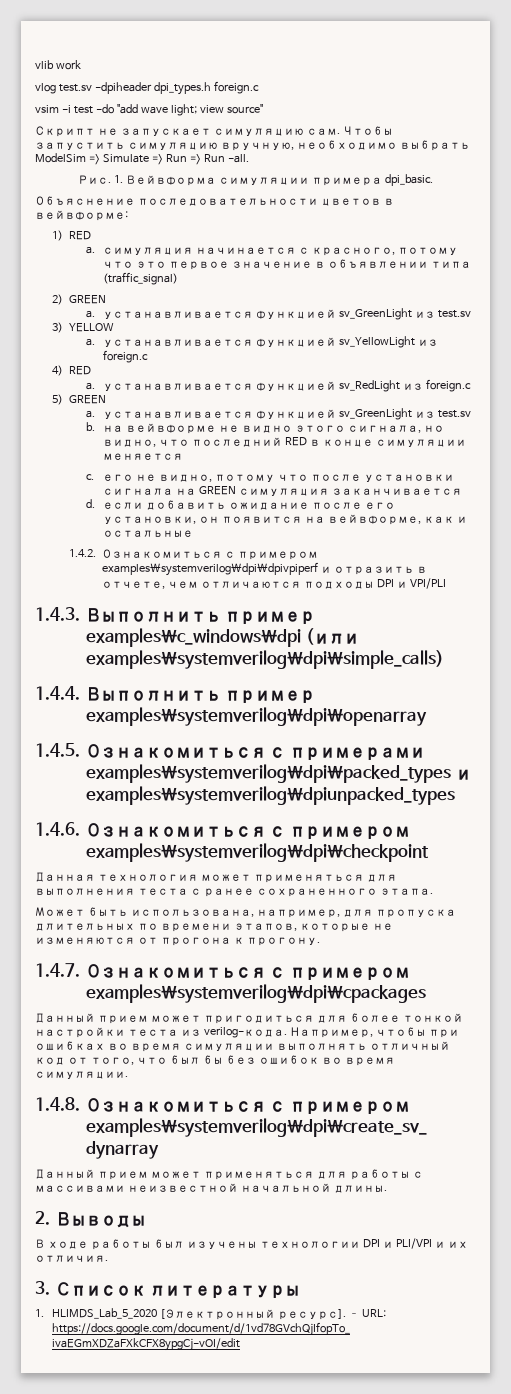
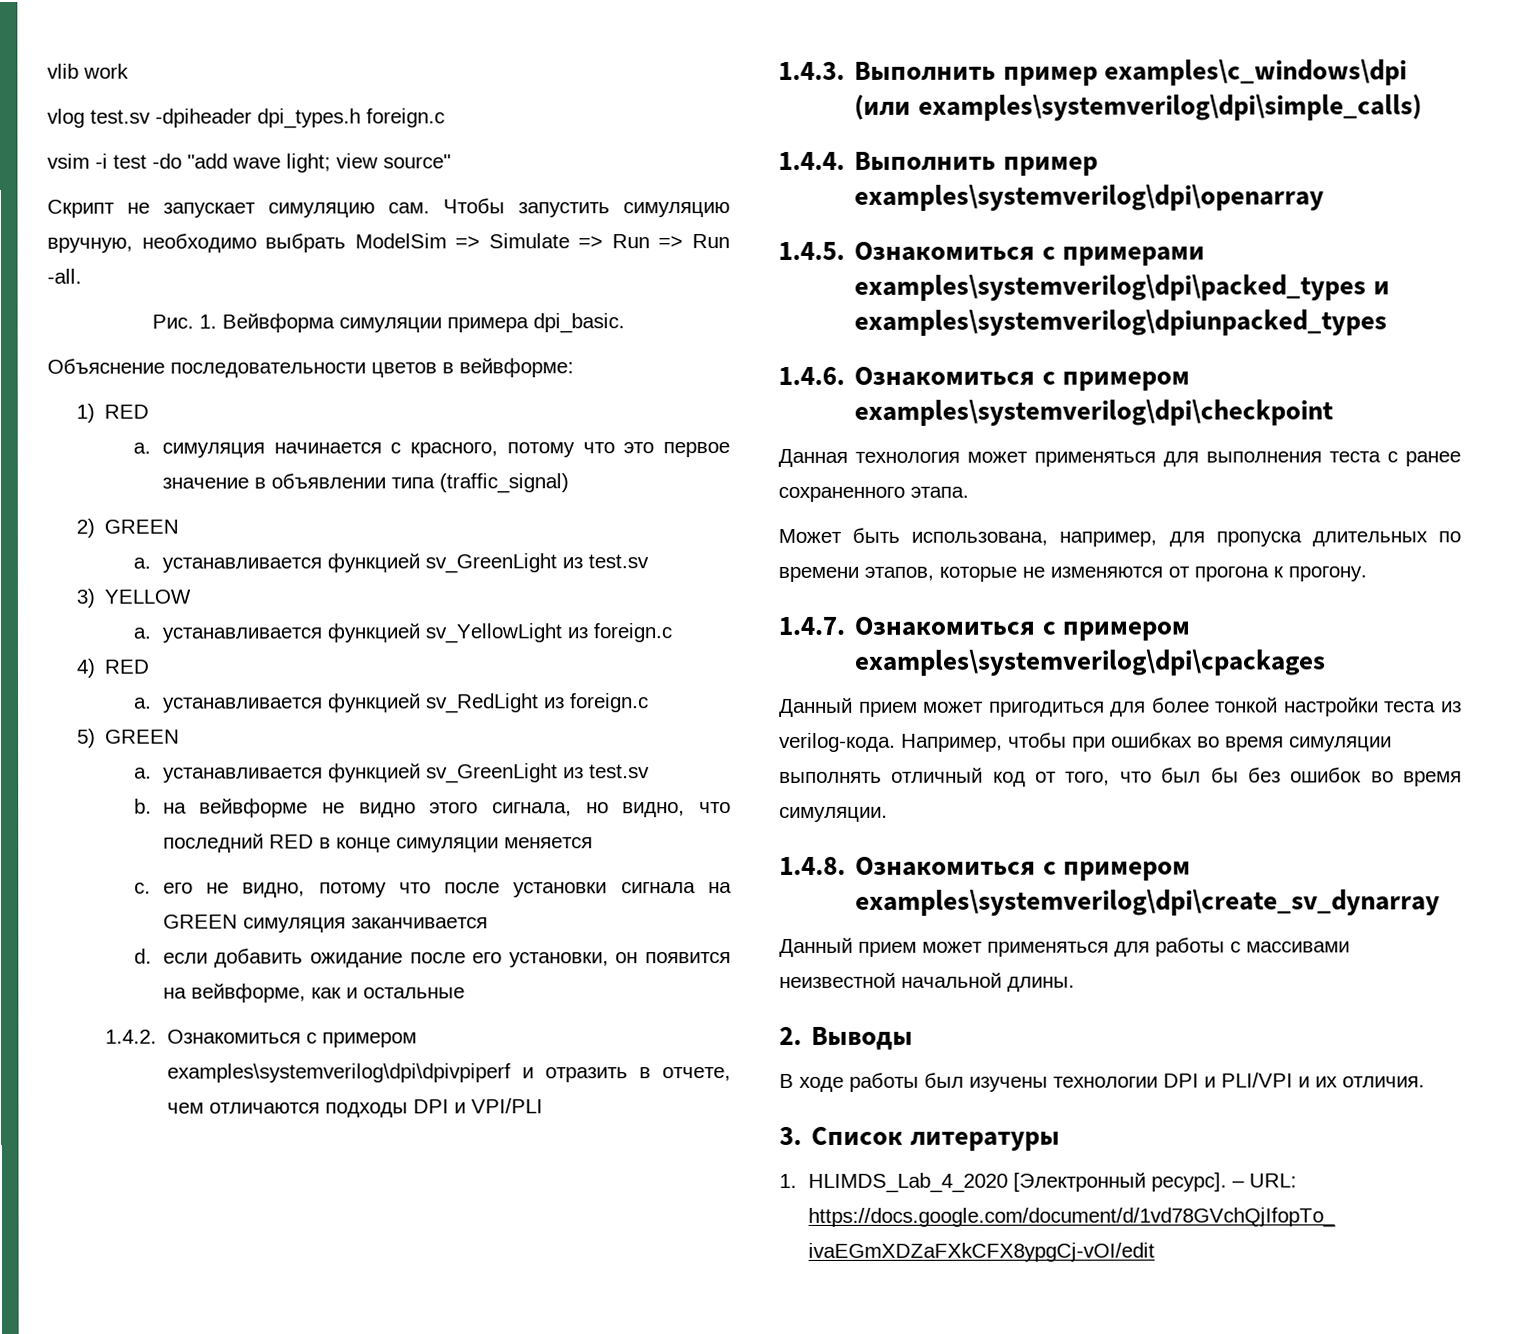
[52,1308,158,1319] HLIMDS_Lab_5_2020 -> [807,1172,1008,1193] HLIMDS_Lab_4_2020

